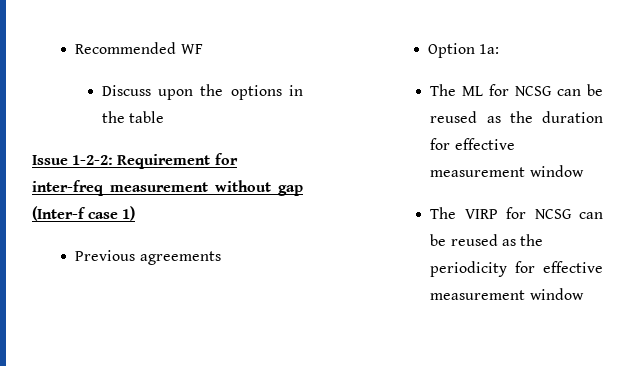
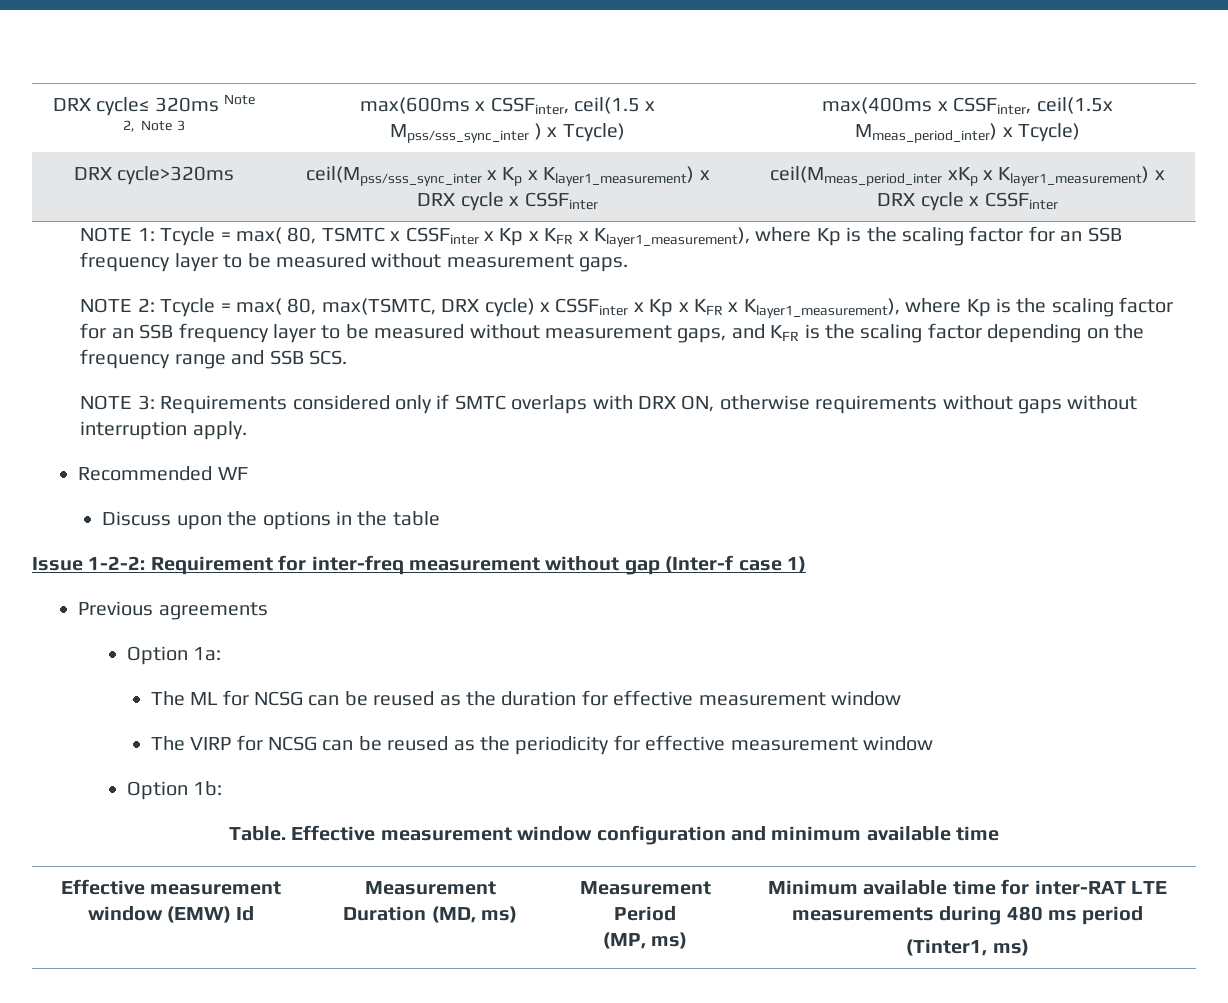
(75, 48) none -> [52,94,256,116] [123,120,185,132] [359,97,656,115] [390,123,625,143] [822,97,1113,115] [855,123,1080,143] [73,166,235,185] [305,166,710,186] [417,192,598,211] [770,166,1165,186] [877,192,1058,211] [80,226,1122,247] [80,252,629,272] [80,297,1174,318] [80,323,1144,343] [80,349,347,369] [80,394,1138,414] [80,421,247,440] DRX cycle≤ 320ms Note 2, Note 3 | max(600ms x CSSFinter, ceil(1.5 x Mpss/sss_sync_inter ) x Tcycle) | max(400ms x CSSFinter, ceil(1.5x Mmeas_period_inter) x Tcycle) // DRX cycle>320ms | ceil(Mpss/sss_sync_inter x Kp x Klayer1_measurement) x DRX cycle x CSSFinter | ceil(Mmeas_period_inter xKp x Klayer1_measurement) x DRX cycle x CSSFinter // NOTE 1: Tcycle = max( 80, TSMTC x CSSFinter x Kp x KFR x Klayer1_measurement), where Kp is the scaling factor for an SSB frequency layer to be measured without measurement gaps. // NOTE 2: Tcycle = max( 80, max(TSMTC, DRX cycle) x CSSFinter x Kp x KFR x Klayer1_measurement), where Kp is the scaling factor for an SSB frequency layer to be measured without measurement gaps, and KFR is the scaling factor depending on the frequency range and SSB SCS. // NOTE 3: Requirements considered only if SMTC overlaps with DRX ON, otherwise requirements without gaps without interruption apply. //
(584, 294) none -> [126,781,222,800] [228,825,1000,845] [60,879,282,895] [87,906,255,923] [364,881,496,895] [343,906,517,923] [579,881,711,895] [614,906,676,921] [602,932,688,949] [768,879,1167,895] [791,906,1144,925] [906,939,1029,956] // Option 1b: // Table. Effective measurement window configuration and minimum available time // Effective measurement window (EMW) Id | Measurement Duration (MD, ms) | Measurement Period // (MP, ms) | Minimum available time for inter-RAT LTE measurements during 480 ms period // (Tinter1, ms)

